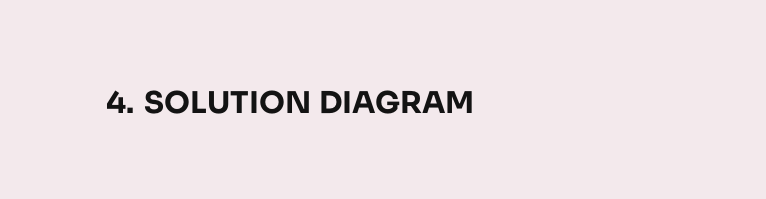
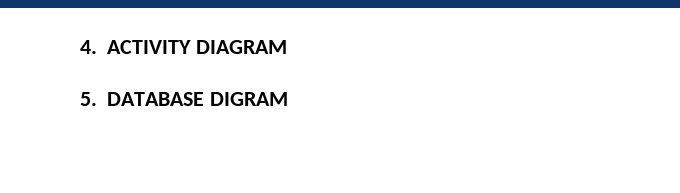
[144,90,311,114] SOLUTION -> [106,40,191,54] ACTIVITY
(475, 102) none -> [80,92,288,106] // 5. DATABASE DIGRAM

